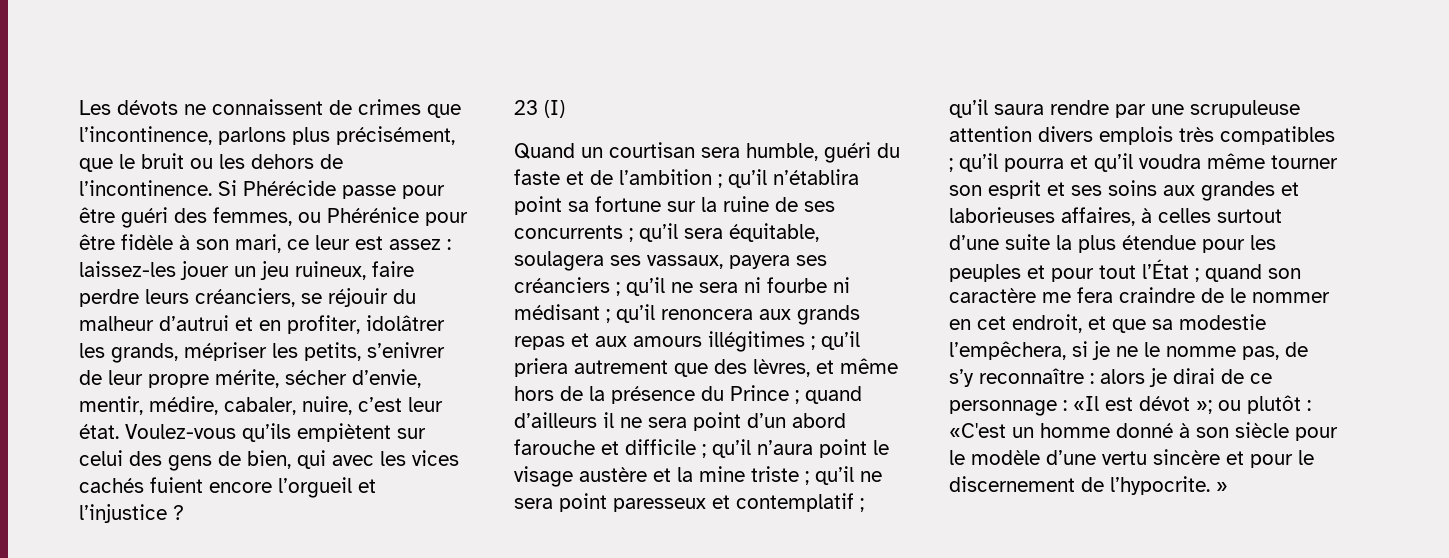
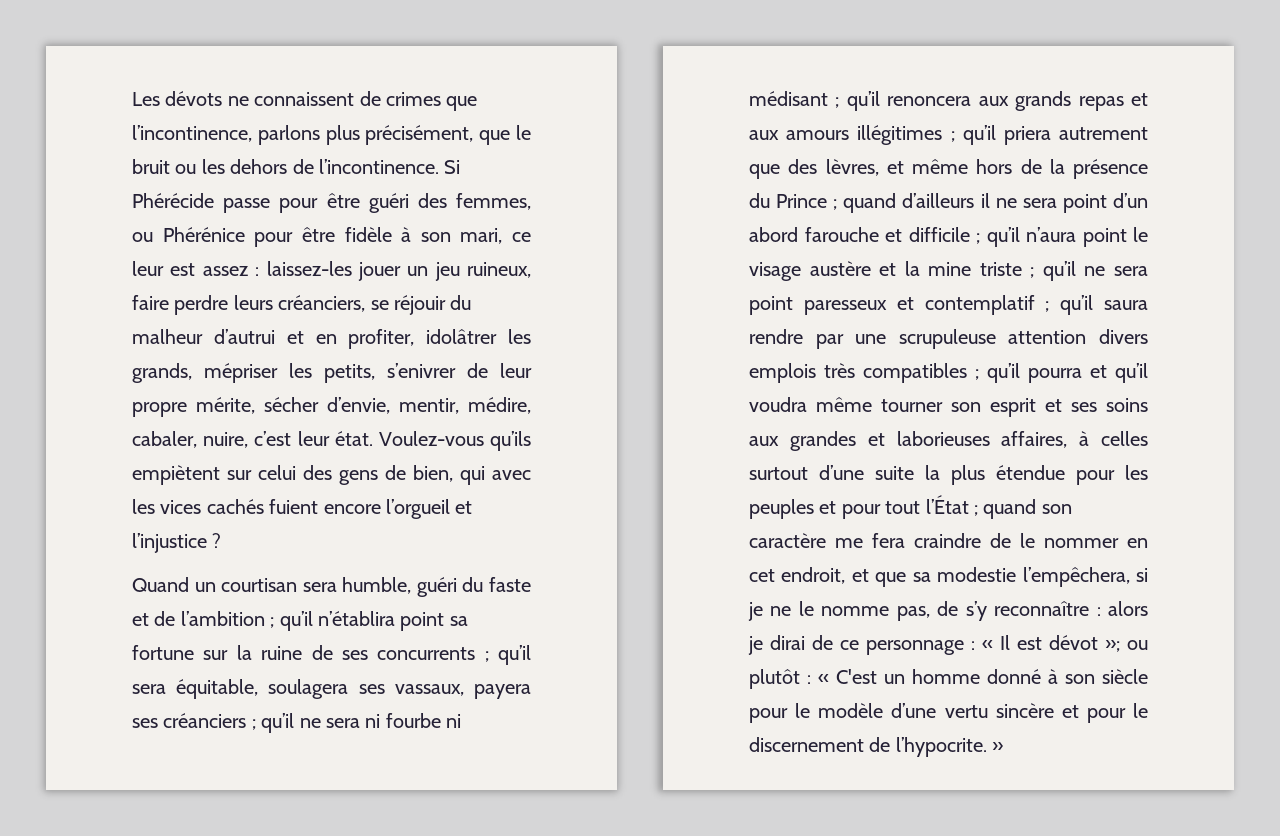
[514,100,565,118] // 23 (I) -> (222, 540) none
[1073,396,1099,411] «Il -> [982,635,1010,650] « Il
[949,423,1006,438] «C'est -> [818,669,877,684] « C'est

